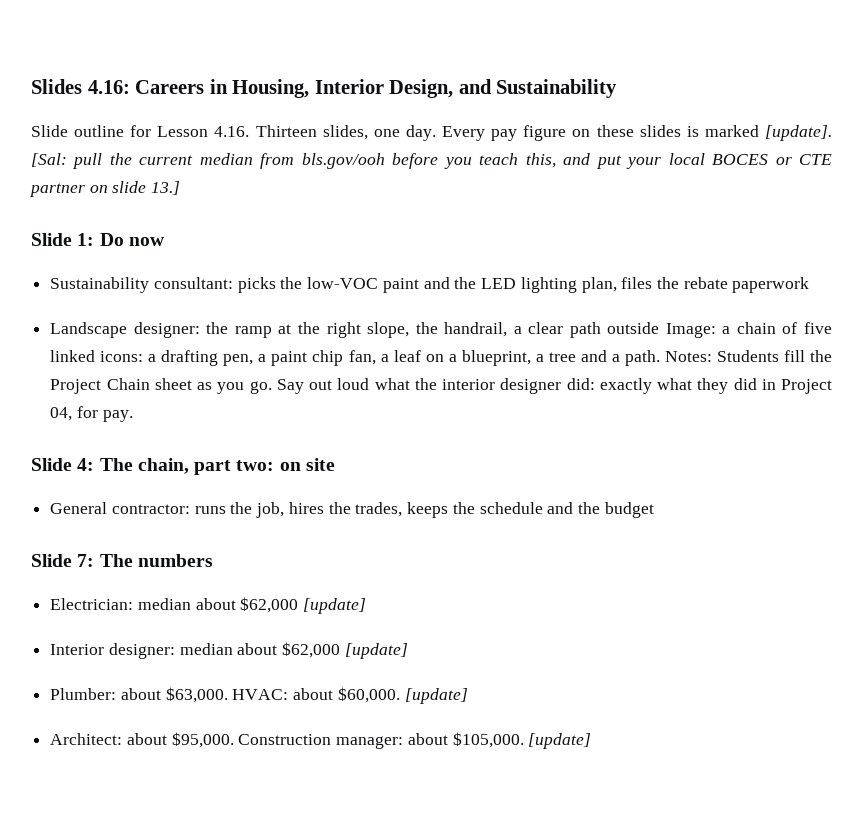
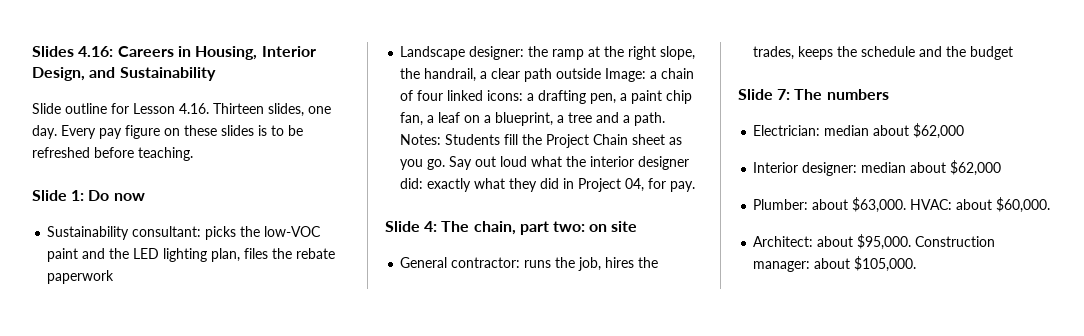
[704,125,833,141] [31,153,833,169] [29,181,181,197] marked [update]. [Sal: pull the current median from bls.gov/ooh before you teach this, and put your local BOCES or CTE partner on slide 13.] -> [271,125,303,136] [32,147,193,161] to be refreshed before teaching.
[803,322,832,334] five -> [417,90,444,101] four
[303,598,367,614] [update] -> (965, 131) none
[344,643,408,659] [update] -> (1002, 168) none
[404,688,468,704] [update] -> (1051, 205) none
[528,733,592,749] [update] -> (917, 264) none

